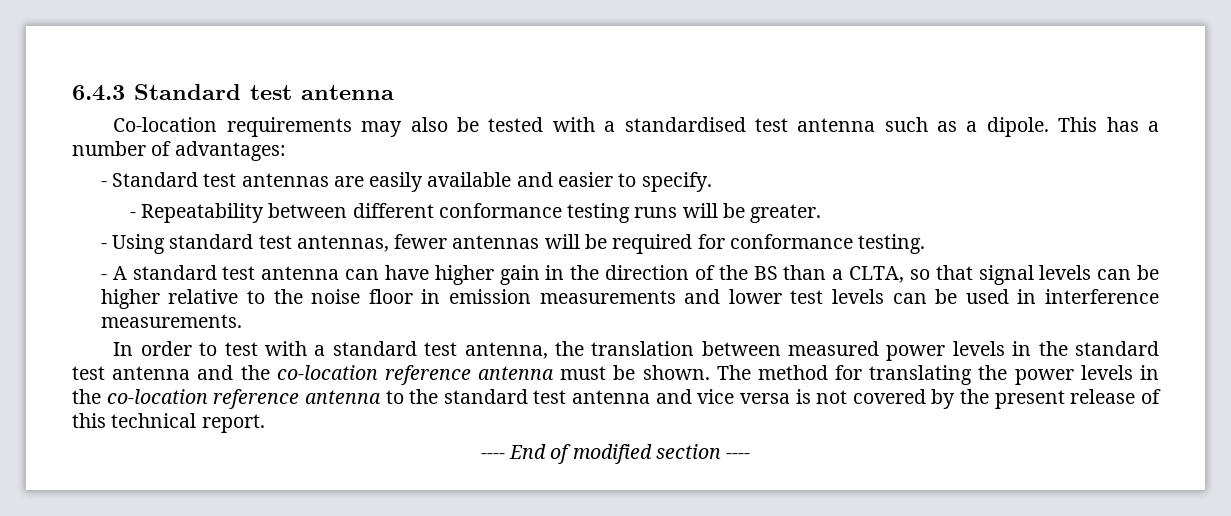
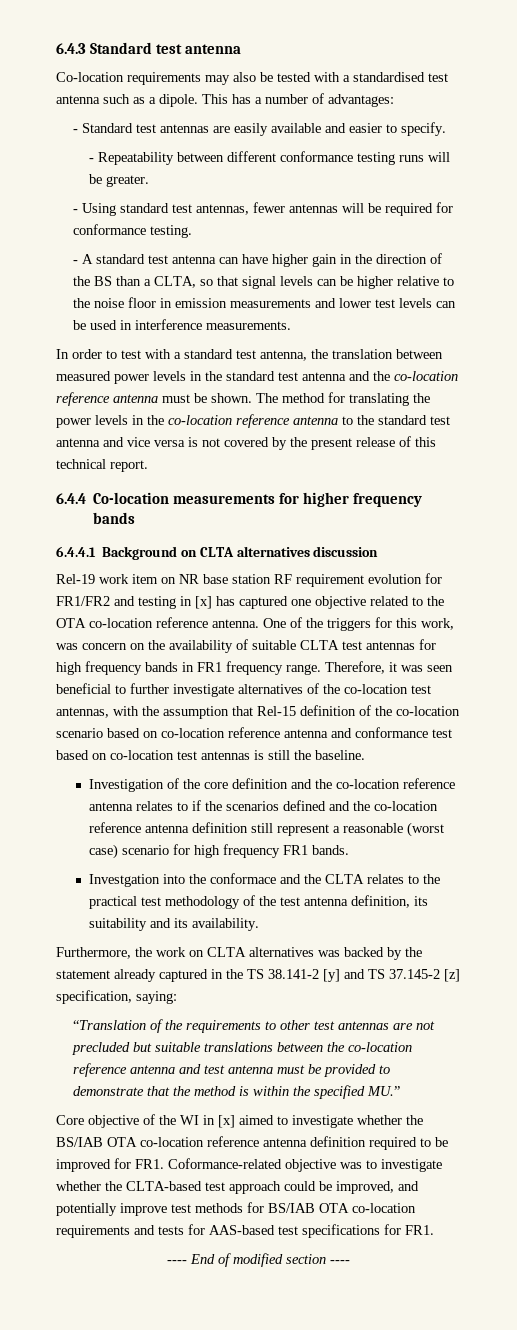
(265, 423) none -> [56,492,423,507] [93,512,136,524] [56,546,379,560] [56,573,442,587] [56,596,444,609] [56,617,454,631] [56,639,436,653] [56,661,453,675] [56,683,431,697] [56,705,460,719] [56,727,452,738] [56,750,365,760] [88,778,455,792] [88,800,438,811] [88,822,444,837] [88,844,349,859] [88,873,440,887] [88,895,428,909] [88,918,259,931] [56,947,422,960] [56,969,460,982] [56,990,177,1004] [72,1019,435,1033] [71,1042,412,1055] [72,1063,390,1077] [72,1085,400,1099] [56,1114,423,1128] [56,1136,448,1150] [56,1158,442,1172] [56,1181,419,1194] [56,1202,416,1216] [56,1224,434,1238] // 6.4.4 Co-location measurements for higher frequency bands // 6.4.4.1 Background on CLTA alternatives discussion // Rel-19 work item on NR base station RF requirement evolution for FR1/FR2 and testing in [x] has captured one objective related to the OTA co-location reference antenna. One of the triggers for this work, was concern on the availability of suitable CLTA test antennas for high frequency bands in FR1 frequency range. Therefore, it was seen beneficial to further investigate alternatives of the co-location test antennas, with the assumption that Rel-15 definition of the co-location scenario based on co-location reference antenna and conformance test based on co-location test antennas is still the baseline. // Investigation of the core definition and the co-location reference antenna relates to if the scenarios defined and the co-location reference antenna definition still represent a reasonable (worst case) scenario for high frequency FR1 bands. // Investgation into the conformace and the CLTA relates to the practical test methodology of the test antenna definition, its suitability and its availability. // Furthermore, the work on CLTA alternatives was backed by the statement already captured in the TS 38.141-2 [y] and TS 37.145-2 [z] specification, saying: // “Translation of the requirements to other test antennas are not precluded but suitable translations between the co-location reference antenna and test antenna must be provided to demonstrate that the method is within the specified MU.” // Core objective of the WI in [x] aimed to investigate whether the BS/IAB OTA co-location reference antenna definition required to be improved for FR1. Coformance-related objective was to investigate whether the CLTA-based test approach could be improved, and potentially improve test methods for BS/IAB OTA co-location requirements and tests for AAS-based test specifications for FR1.

